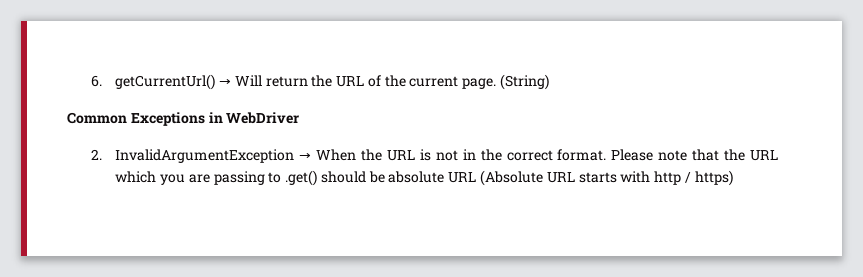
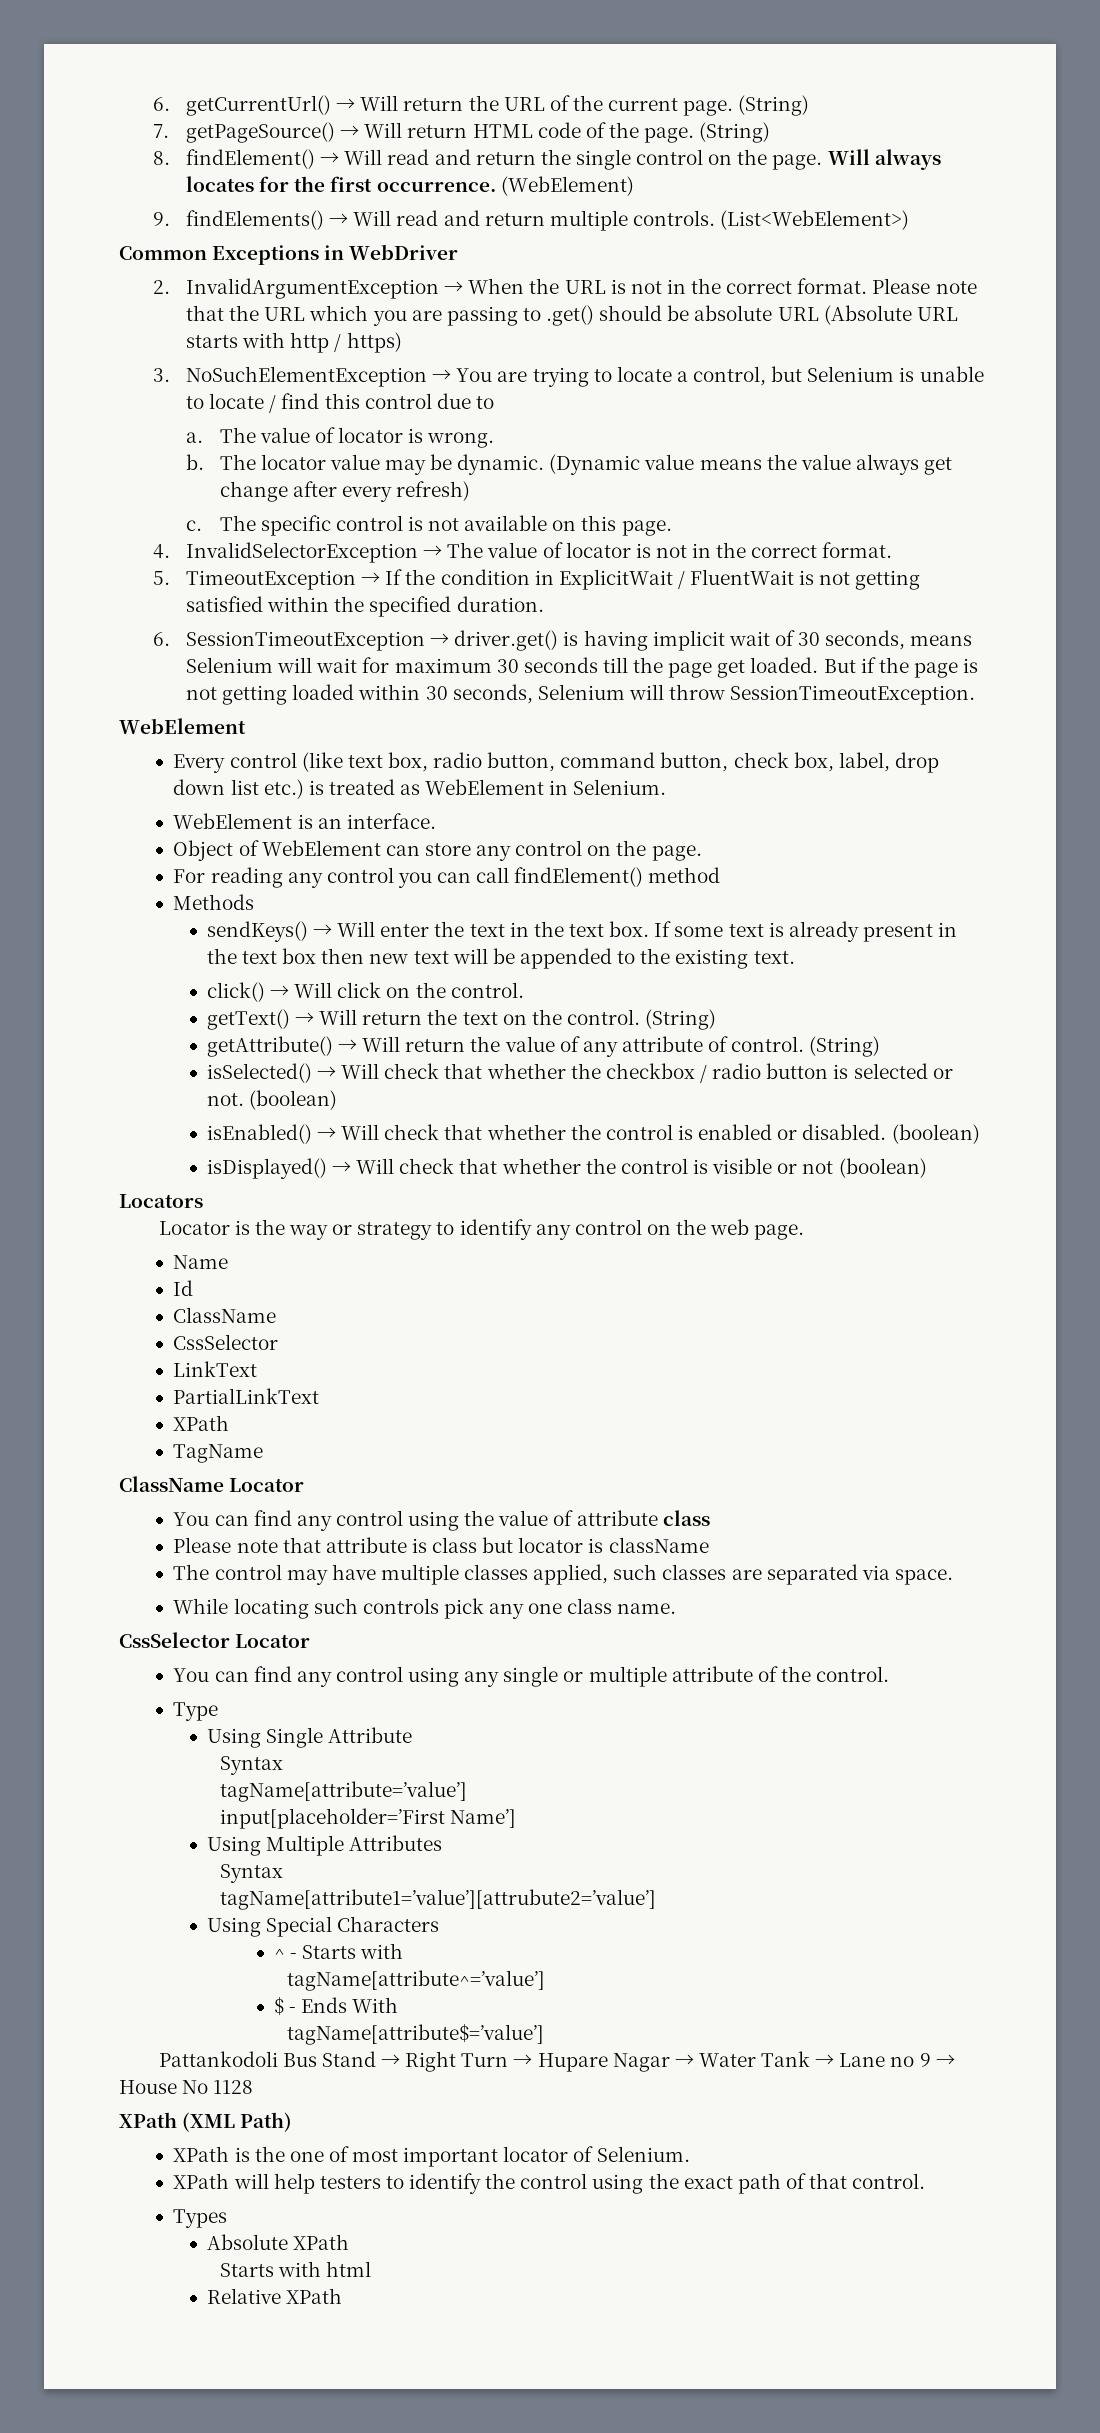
(550, 82) none -> [152,122,771,143] [152,149,941,170] [186,176,634,196] [152,210,910,231] // 7. getPageSource() → Will return HTML code of the page. (String) // 8. findElement() → Will read and return the single control on the page. Will always locates for the first occurrence. (WebElement) // 9. findElements() → Will read and return multiple controls. (List<WebElement>)
(733, 178) none -> [152,366,984,387] [186,393,494,413] [186,427,495,448] [186,454,953,475] [219,481,470,502] [186,515,672,536] [152,542,893,563] [152,569,921,590] [186,596,544,617] [152,630,973,651] [186,657,979,678] [186,684,976,705] [119,718,246,734] [173,752,939,773] [173,779,667,799] [173,813,436,829] [173,840,702,861] [173,867,721,888] [173,894,255,910] [206,921,958,942] [206,948,795,969] [206,982,524,1002] [206,1009,717,1030] [206,1036,881,1057] [206,1063,953,1083] [206,1090,338,1110] [206,1124,980,1144] [206,1158,927,1179] [119,1194,203,1208] [158,1219,805,1240] [173,1255,229,1269] [173,1280,194,1296] [173,1307,277,1323] [173,1334,279,1350] [173,1361,258,1377] [173,1388,320,1404] [173,1415,230,1431] [173,1444,264,1463] [119,1476,305,1492] [173,1510,710,1531] [173,1537,709,1553] [173,1564,953,1585] [173,1598,677,1619] [119,1632,311,1648] [173,1666,890,1687] [173,1702,219,1721] [206,1727,413,1748] [219,1756,283,1775] [219,1781,467,1802] [219,1808,516,1829] [206,1835,443,1856] [219,1864,283,1883] [219,1889,656,1910] [206,1916,440,1937] [274,1943,404,1959] [286,1970,545,1991] [274,1997,399,2016] [286,2024,544,2045] [158,2051,955,2072] [119,2080,254,2094] [119,2112,293,2132] [173,2146,690,2167] [173,2173,926,2194] [173,2209,228,2228] [206,2234,350,2250] [219,2261,371,2277] [206,2288,343,2304] // 3. NoSuchElementException → You are trying to locate a control, but Selenium is unable to locate / find this control due to // a. The value of locator is wrong. // b. The locator value may be dynamic. (Dynamic value means the value always get change after every refresh) // c. The specific control is not available on this page. // 4. InvalidSelectorException → The value of locator is not in the correct format. // 5. TimeoutException → If the condition in ExplicitWait / FluentWait is not getting satisfied within the specified duration. // 6. SessionTimeoutException → driver.get() is having implicit wait of 30 seconds, means Selenium will wait for maximum 30 seconds till the page get loaded. But if the page is not getting loaded within 30 seconds, Selenium will throw SessionTimeoutException. // WebElement // Every control (like text box, radio button, command button, check box, label, drop down list etc.) is treated as WebElement in Selenium. // WebElement is an interface. // Object of WebElement can store any control on the page. // For reading any control you can call findElement() method // Methods // sendKeys() → Will enter the text in the text box. If some text is already present in the text box then new text will be appended to the existing text. // click() → Will click on the control. // getText() → Will return the text on the control. (String) // getAttribute() → Will return the value of any attribute of control. (String) // isSelected() → Will check that whether the checkbox / radio button is selected or not. (boolean) // isEnabled() → Will check that whether the control is enabled or disabled. (boolean) // isDisplayed() → Will check that whether the control is visible or not (boolean) // Locators // Locator is the way or strategy to identify any control on the web page. // Name // Id // ClassName // CssSelector // LinkText // PartialLinkText // XPath // TagName // ClassName Locator // You can find any control using the value of attribute class // Please note that attribute is class but locator is className // The control may have multiple classes applied, such classes are separated via space. // While locating such controls pick any one class name. // CssSelector Locator // You can find any control using any single or multiple attribute of the control. // Type // Using Single Attribute // Syntax // tagName[attribute=’value’] // input[placeholder=’First Name’] // Using Multiple Attributes // Syntax // tagName[attribute1=’value’][attrubute2=’value’] // Using Special Characters // ^ - Starts with // tagName[attribute^=’value’] // $ - Ends With // tagName[attribute$=’value’] // Pattankodoli Bus Stand → Right Turn → Hupare Nagar → Water Tank → Lane no 9 → House No 1128 // XPath (XML Path) // XPath is the one of most important locator of Selenium. // XPath will help testers to identify the control using the exact path of that control. // Types // Absolute XPath // Starts with html // Relative XPath

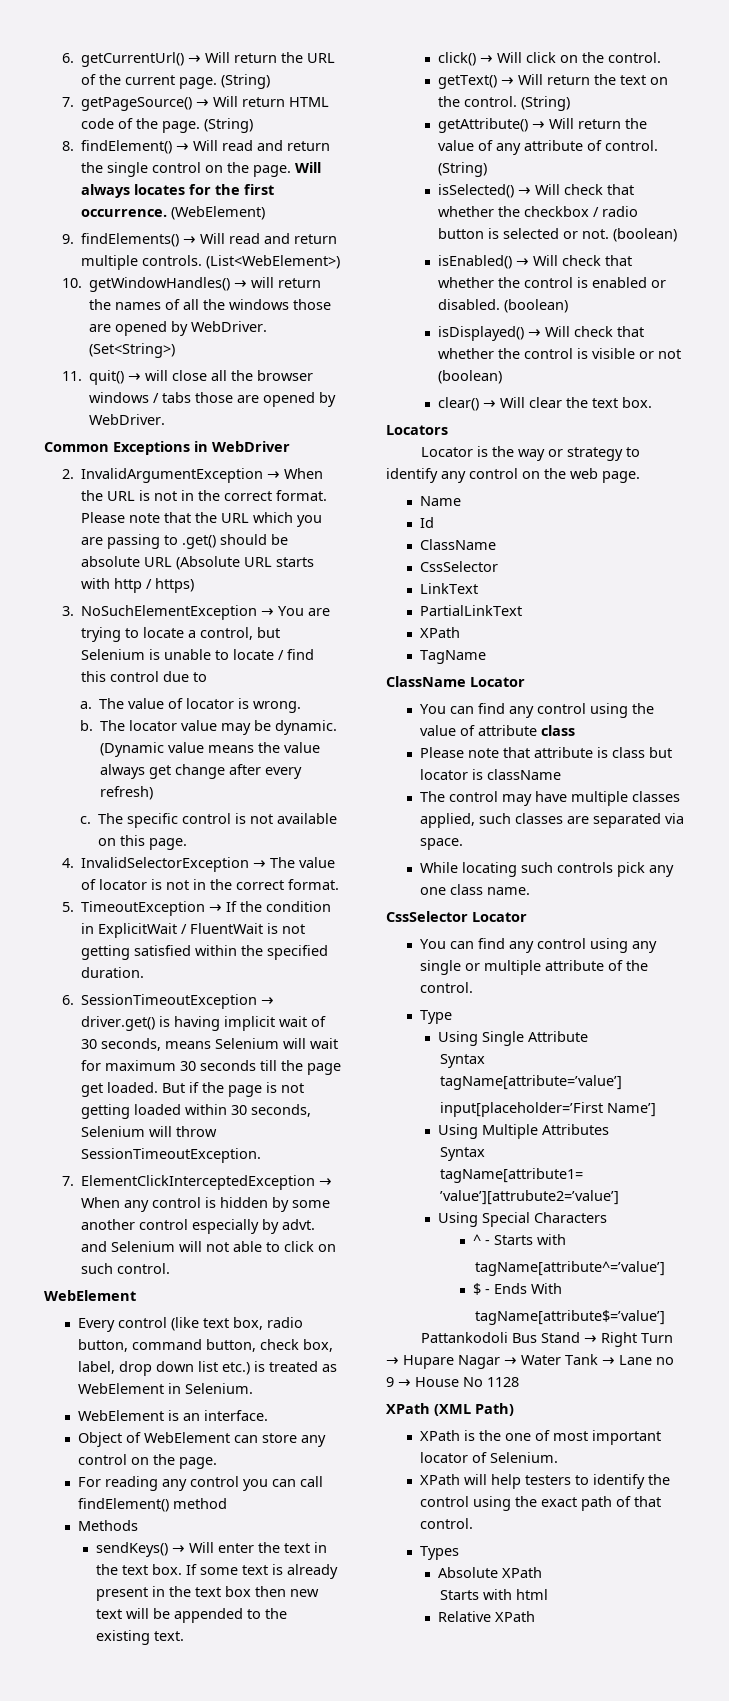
(910, 220) none -> [61,277,322,292] [89,299,332,310] [89,321,268,336] [89,343,176,358] [61,370,314,385] [89,392,337,407] [89,414,166,425] // 10. getWindowHandles() → will return the names of all the windows those are opened by WebDriver. (Set<String>) // 11. quit() → will close all the browser windows / tabs those are opened by WebDriver.
(976, 695) none -> [61,1175,333,1190] [81,1197,331,1212] [81,1219,316,1234] [81,1241,337,1252] [81,1263,171,1274] // 7. ElementClickInterceptedException → When any control is hidden by some another control especially by advt. and Selenium will not able to click on such control.
(927, 1168) none -> [437,397,652,411] // clear() → Will clear the text box.

